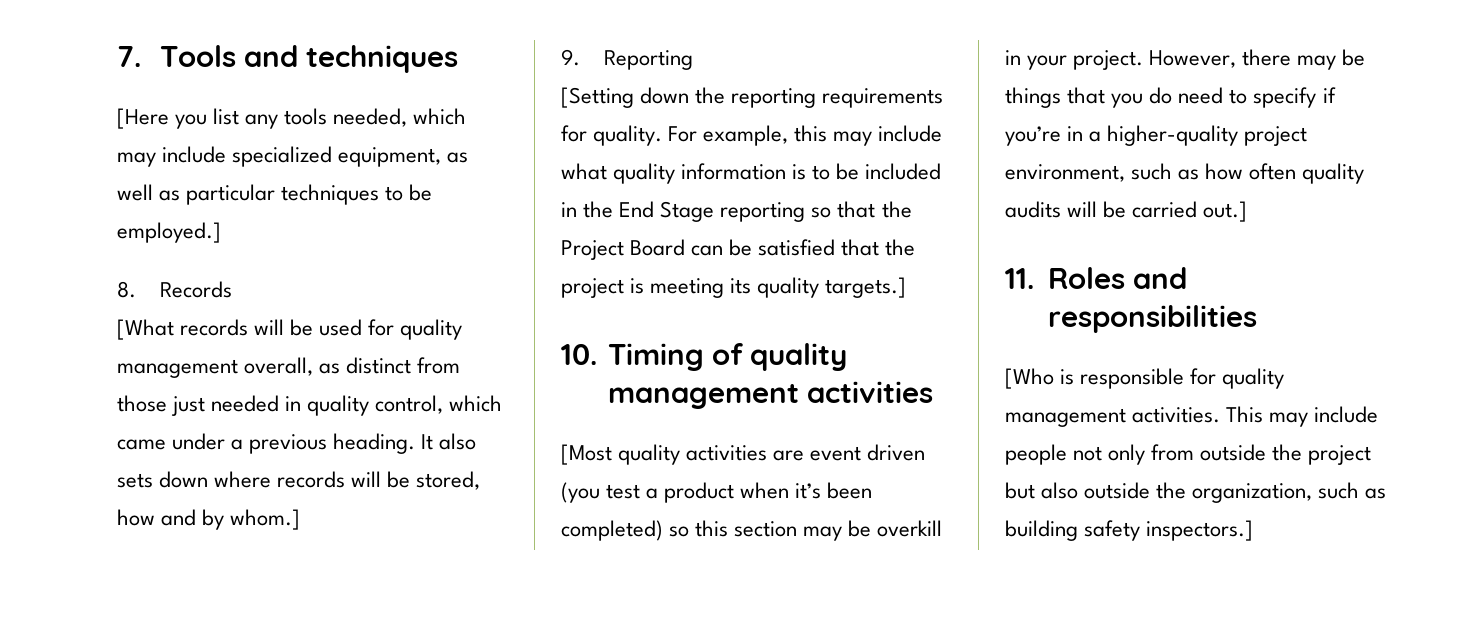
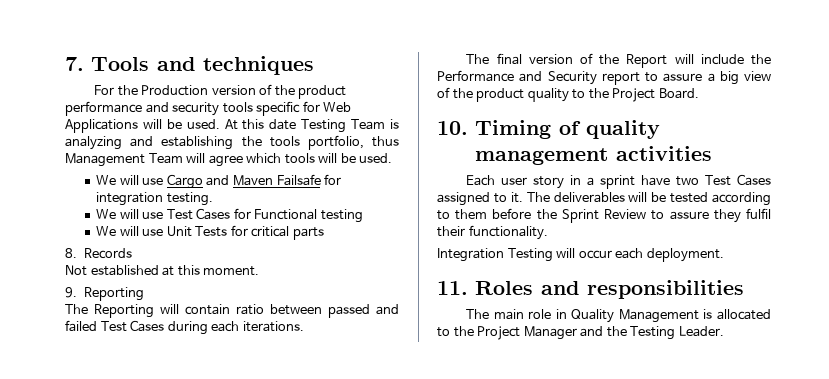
[117,108,467,129] [117,146,469,167] [117,184,433,205] [117,222,221,243] [117,281,232,298] [117,319,463,340] [117,357,461,378] [117,395,503,416] [117,433,477,454] [117,471,481,490] [117,509,301,530] [561,49,693,70] [561,87,944,108] [561,125,943,146] [561,163,942,184] [561,201,912,222] [561,239,916,260] [561,277,907,298] [Here you list any tools needed, which may include specialized equipment, as well as particular techniques to be employed.] // 8. Records // [What records will be used for quality management overall, as distinct from those just needed in quality control, which came under a previous heading. It also sets down where records will be stored, how and by whom.] // 9. Reporting // [Setting down the reporting requirements for quality. For example, this may include what quality information is to be included in the End Stage reporting so that the Project Board can be satisfied that the project is meeting its quality targets.] -> [94,84,347,99] [65,101,352,116] [65,119,399,133] [65,135,399,150] [65,153,393,167] [96,174,342,189] [96,192,213,206] [96,208,363,223] [96,225,324,240] [65,248,132,259] [65,265,260,276] [65,287,144,301] [65,304,399,318] [65,320,304,335] [466,53,772,68] [437,70,771,85] [437,87,699,102] For the Production version of the product performance and security tools specific for Web Applications will be used. At this date Testing Team is analyzing and establishing the tools portfolio, thus Management Team will agree which tools will be used. // We will use Cargo and Maven Failsafe for integration testing. // We will use Test Cases for Functional testing // We will use Unit Tests for critical parts // 8. Records // Not established at this moment. // 9. Reporting // The Reporting will contain ratio between passed and failed Test Cases during each iterations. // The final version of the Report will include the Performance and Security report to assure a big view of the product quality to the Project Board.
[561,444,926,465] [561,482,873,503] [561,520,943,541] [1005,49,1366,70] [1005,87,1336,108] [1005,125,1308,146] [1005,163,1365,184] [1005,201,1248,222] [1005,267,1187,289] [1047,305,1257,333] [1005,368,1285,389] [1005,406,1379,427] [1005,444,1372,465] [1005,482,1387,503] [1005,520,1254,541] [Most quality activities are event driven (you test a product when it’s been completed) so this section may be overkill in your project. However, there may be things that you do need to specify if you’re in a higher-quality project environment, such as how often quality audits will be carried out.] // 11. Roles and responsibilities // [Who is responsible for quality management activities. This may include people not only from outside the project but also outside the organization, such as building safety inspectors.] -> [466,174,771,189] [437,192,771,206] [437,208,771,223] [437,225,548,240] [437,248,724,262] [437,280,744,299] [466,309,771,323] [437,326,724,340] Each user story in a sprint have two Test Cases assigned to it. The deliverables will be tested according to them before the Sprint Review to assure they fulfil their functionality. // Integration Testing will occur each deployment. // 11. Roles and responsibilities // The main role in Quality Management is allocated to the Project Manager and the Testing Leader.

